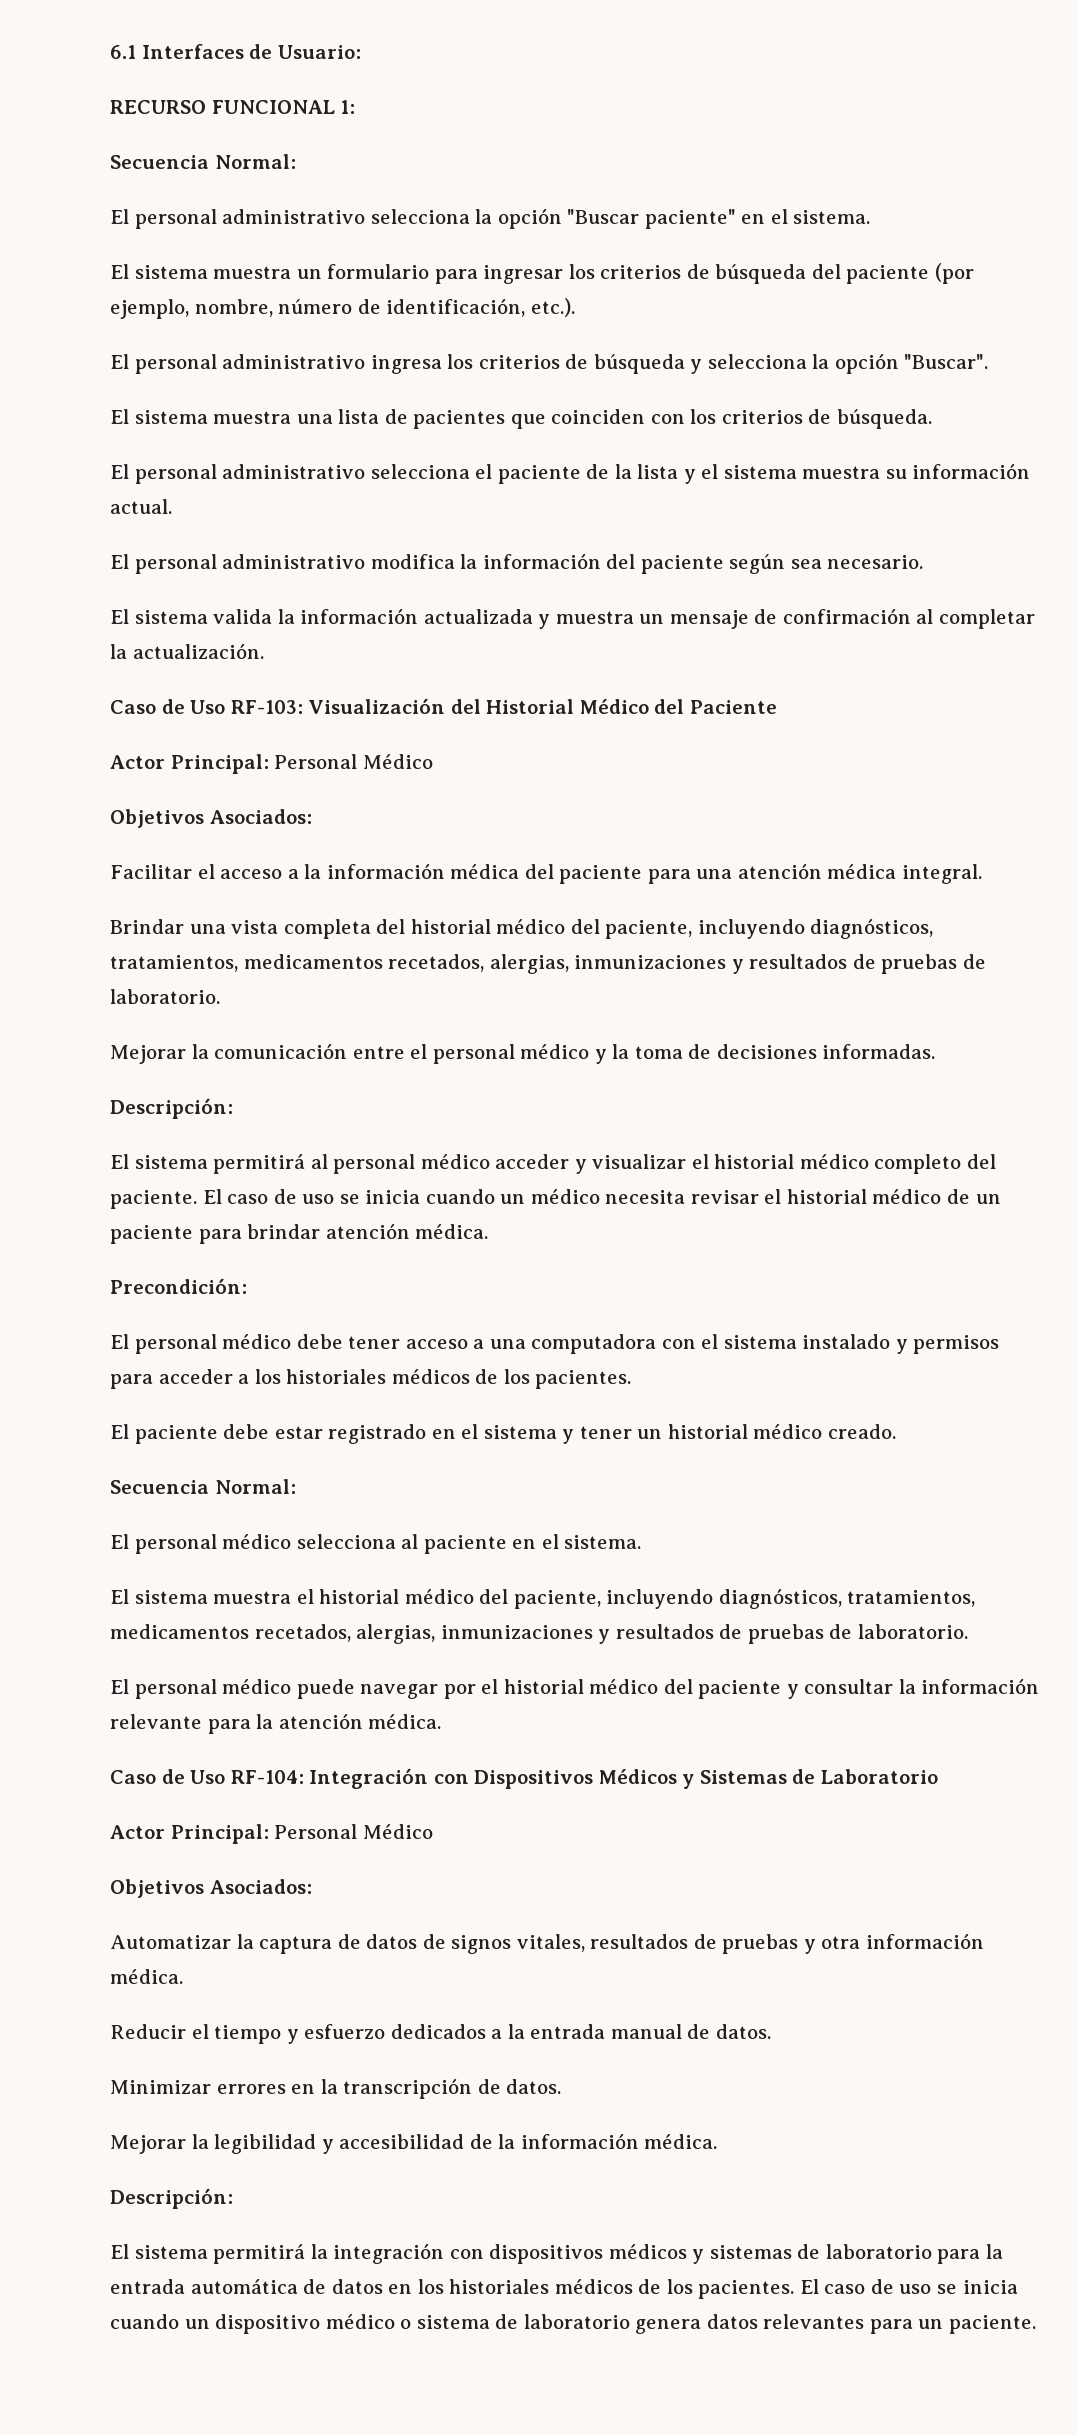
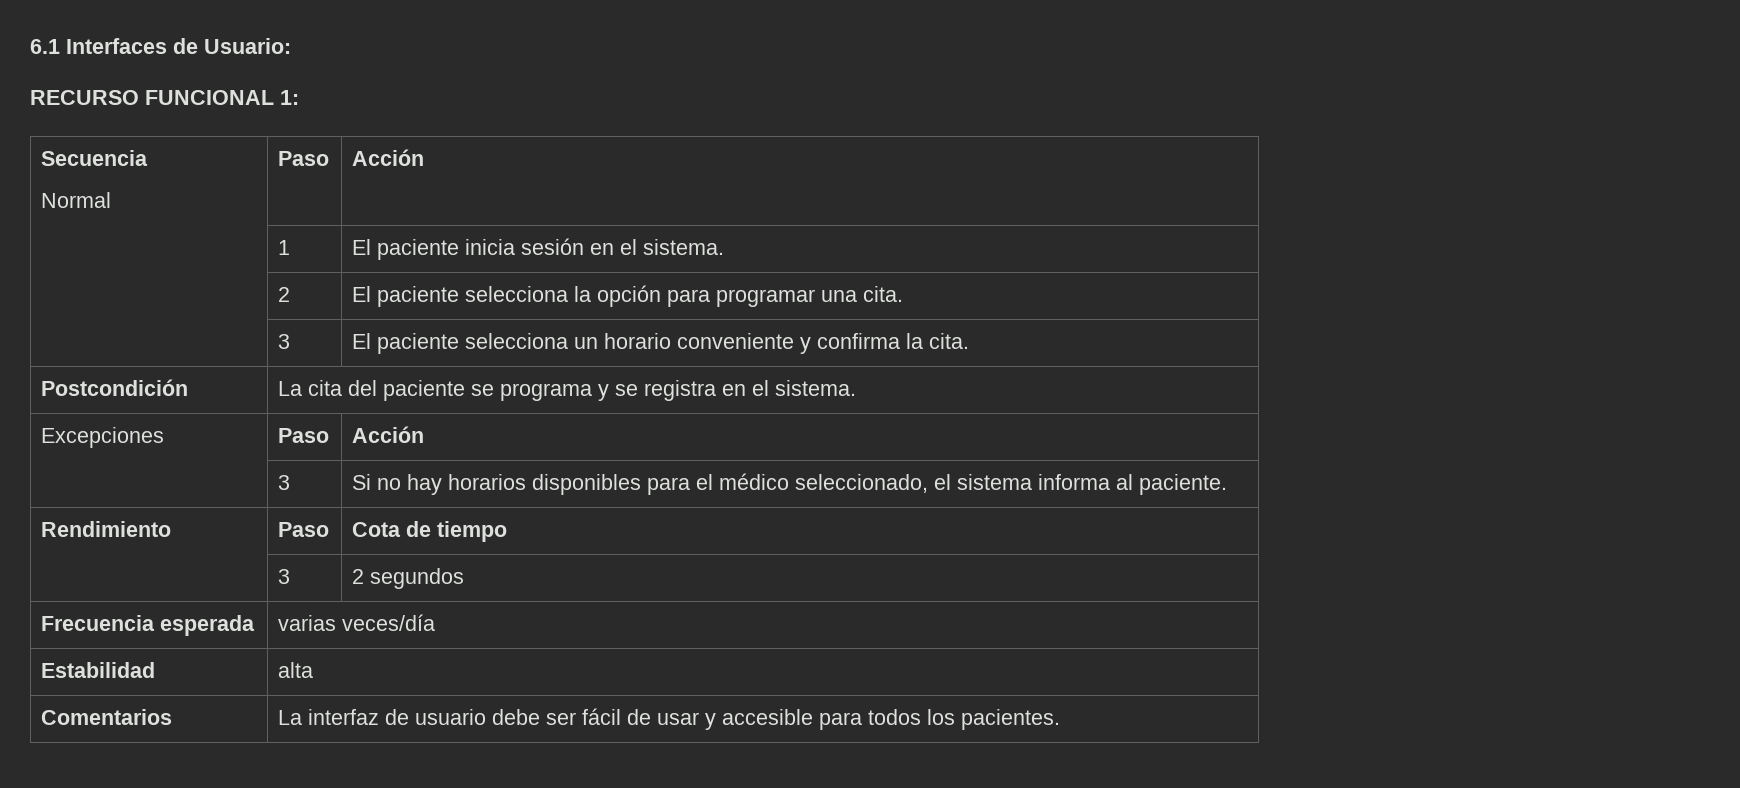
[110,154,296,169] [110,208,871,229] [110,263,974,284] [110,298,575,319] [110,353,989,374] [110,409,932,429] [110,463,1031,484] [110,499,172,514] [110,553,924,574] [110,608,1035,629] [110,643,264,659] [110,698,777,714] [110,754,433,774] [110,809,312,828] [110,863,982,884] [110,918,934,939] [110,954,986,974] [110,989,220,1004] [110,1043,936,1064] [110,1098,233,1119] [110,1154,996,1174] [110,1189,1001,1209] [110,1223,489,1244] [110,1278,247,1294] [110,1334,1000,1354] [110,1369,632,1389] [110,1424,896,1444] [110,1479,296,1494] [110,1534,642,1554] [110,1588,976,1609] [110,1624,968,1644] [110,1678,1040,1699] [110,1713,442,1734] [110,1768,938,1789] [110,1824,433,1844] [110,1879,312,1898] [110,1933,984,1954] [110,1969,183,1984] [110,2024,771,2044] [110,2078,562,2099] [110,2133,718,2154] [110,2188,233,2209] [110,2243,1003,2264] [110,2279,1018,2299] [110,2314,1036,2334] // Secuencia Normal: // El personal administrativo selecciona la opción "Buscar paciente" en el sistema. // El sistema muestra un formulario para ingresar los criterios de búsqueda del paciente (por ejemplo, nombre, número de identificación, etc.). // El personal administrativo ingresa los criterios de búsqueda y selecciona la opción "Buscar". // El sistema muestra una lista de pacientes que coinciden con los criterios de búsqueda. // El personal administrativo selecciona el paciente de la lista y el sistema muestra su información actual. // El personal administrativo modifica la información del paciente según sea necesario. // El sistema valida la información actualizada y muestra un mensaje de confirmación al completar la actualización. // Caso de Uso RF-103: Visualización del Historial Médico del Paciente // Actor Principal: Personal Médico // Objetivos Asociados: // Facilitar el acceso a la información médica del paciente para una atención médica integral. // Brindar una vista completa del historial médico del paciente, incluyendo diagnósticos, tratamientos, medicamentos recetados, alergias, inmunizaciones y resultados de pruebas de laboratorio. // Mejorar la comunicación entre el personal médico y la toma de decisiones informadas. // Descripción: // El sistema permitirá al personal médico acceder y visualizar el historial médico completo del paciente. El caso de uso se inicia cuando un médico necesita revisar el historial médico de un paciente para brindar atención médica. // Precondición: // El personal médico debe tener acceso a una computadora con el sistema instalado y permisos para acceder a los historiales médicos de los pacientes. // El paciente debe estar registrado en el sistema y tener un historial médico creado. // Secuencia Normal: // El personal médico selecciona al paciente en el sistema. // El sistema muestra el historial médico del paciente, incluyendo diagnósticos, tratamientos, medicamentos recetados, alergias, inmunizaciones y resultados de pruebas de laboratorio. // El personal médico puede navegar por el historial médico del paciente y consultar la información relevante para la atención médica. // Caso de Uso RF-104: Integración con Dispositivos Médicos y Sistemas de Laboratorio // Actor Principal: Personal Médico // Objetivos Asociados: // Automatizar la captura de datos de signos vitales, resultados de pruebas y otra información médica. // Reducir el tiempo y esfuerzo dedicados a la entrada manual de datos. // Minimizar errores en la transcripción de datos. // Mejorar la legibilidad y accesibilidad de la información médica. // Descripción: // El sistema permitirá la integración con dispositivos médicos y sistemas de laboratorio para la entrada automática de datos en los historiales médicos de los pacientes. El caso de uso se inicia cuando un dispositivo médico o sistema de laboratorio genera datos relevantes para un paciente. -> [40,150,148,166] [40,192,111,208] [277,151,329,166] [351,149,424,166] [277,240,290,255] [351,238,724,260] [277,287,290,302] [351,285,903,307] [277,334,290,349] [351,333,969,354] [40,379,188,396] [277,380,856,401] [40,427,164,448] [277,428,329,443] [351,426,424,443] [277,475,290,490] [351,473,1227,495] [40,521,171,537] [277,522,329,537] [351,521,507,542] [277,569,290,584] [351,568,464,589] [40,615,255,636] [277,614,435,631] [40,662,155,678] [277,662,313,678] [40,709,172,725] [277,708,1060,730] // Secuencia // Normal | Paso | Acción // | 1 | El paciente inicia sesión en el sistema. // | 2 | El paciente selecciona la opción para programar una cita. // | 3 | El paciente selecciona un horario conveniente y confirma la cita. // Postcondición | La cita del paciente se programa y se registra en el sistema. // Excepciones | Paso | Acción // | 3 | Si no hay horarios disponibles para el médico seleccionado, el sistema informa al paciente. // Rendimiento | Paso | Cota de tiempo // | 3 | 2 segundos // Frecuencia esperada | varias veces/día // Estabilidad | alta // Comentarios | La interfaz de usuario debe ser fácil de usar y accesible para todos los pacientes.

